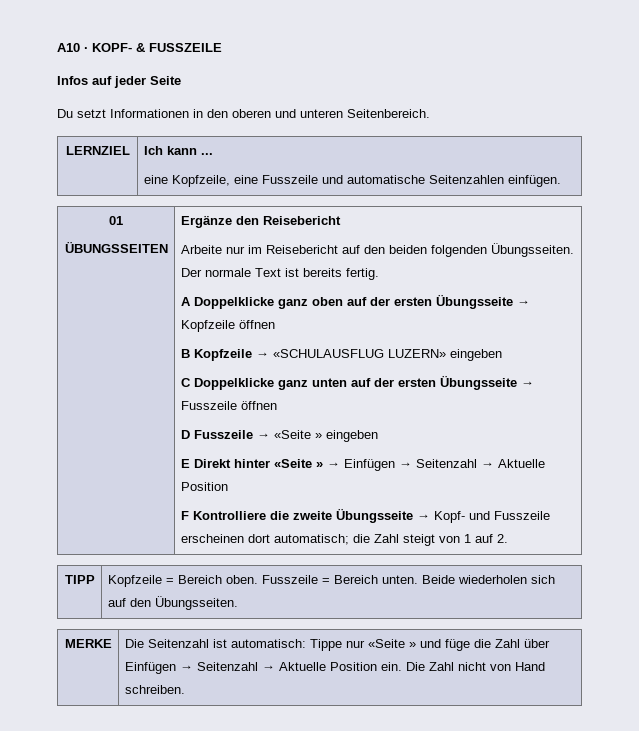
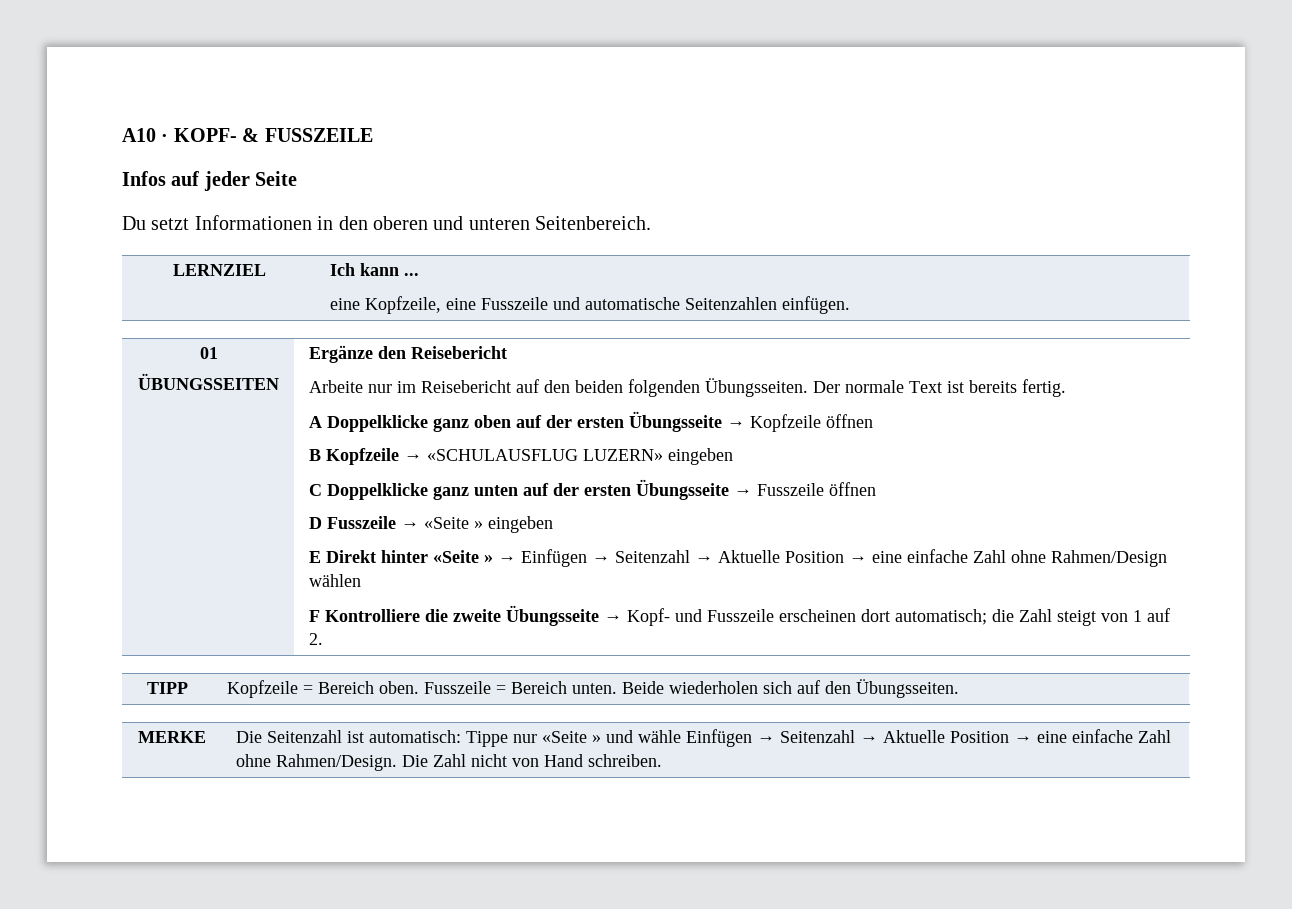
(228, 486) none -> [849,549,1168,567] [309,574,362,587] → eine einfache Zahl ohne Rahmen/Design wählen
[444,639,550,651] [124,662,402,674] füge die Zahl über Einfügen → Seitenzahl → Aktuelle Position ein. -> [638,729,1172,747] [236,754,398,771] wähle Einfügen → Seitenzahl → Aktuelle Position → eine einfache Zahl ohne Rahmen/Design.

